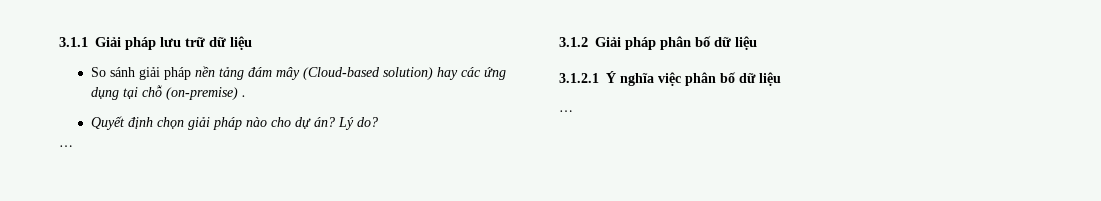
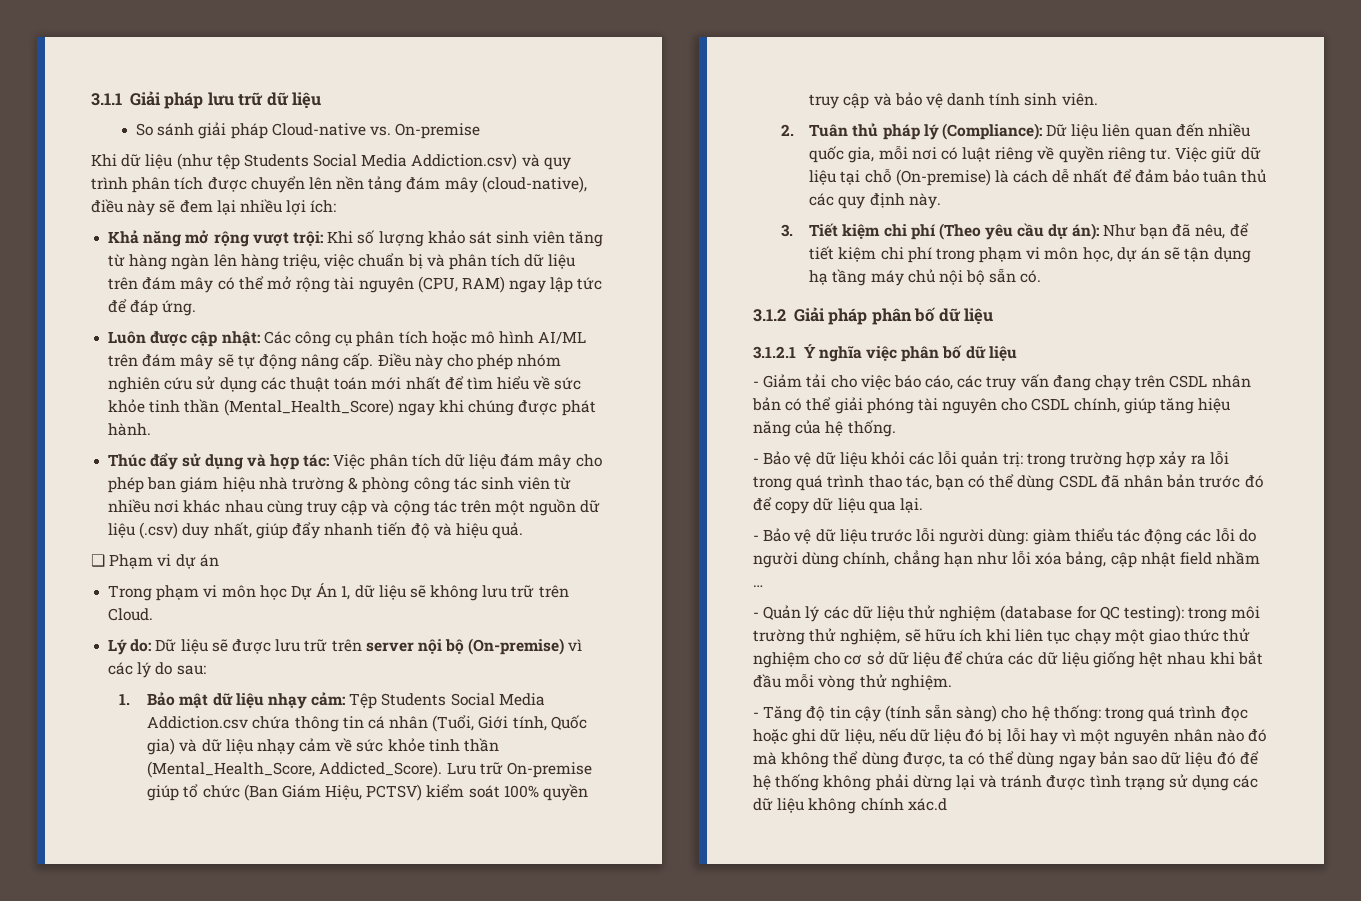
[194,66,506,80] [90,85,246,100] [90,116,378,130] [59,145,73,147] nền tảng đám mây (Cloud-based solution) hay các ứng dụng tại chỗ (on-premise) . // Quyết định chọn giải pháp nào cho dự án? Lý do? // … -> [271,123,481,139] [91,153,571,170] [91,176,587,193] [91,199,337,216] [108,230,604,247] [108,253,576,270] [108,276,603,293] [108,299,197,316] [108,331,587,347] [108,353,562,370] [108,376,582,393] [108,399,596,416] [108,423,152,436] [108,453,602,470] [108,477,572,493] [108,499,601,516] [108,522,524,539] [91,554,219,569] [108,583,569,601] [108,608,154,621] [108,638,583,655] [108,662,206,678] [119,692,545,709] [147,715,587,732] [147,738,499,755] [147,761,592,778] [147,784,588,801] [809,92,1098,109] [781,123,1250,140] [809,146,1261,163] [809,169,1267,186] [809,193,941,209] [781,223,1249,240] [809,246,1251,263] [809,268,1042,286] Cloud-native vs. On-premise // Khi dữ liệu (như tệp Students Social Media Addiction.csv) và quy trình phân tích được chuyển lên nền tảng đám mây (cloud-native), điều này sẽ đem lại nhiều lợi ích: // Khả năng mở rộng vượt trội: Khi số lượng khảo sát sinh viên tăng từ hàng ngàn lên hàng triệu, việc chuẩn bị và phân tích dữ liệu trên đám mây có thể mở rộng tài nguyên (CPU, RAM) ngay lập tức để đáp ứng. // Luôn được cập nhật: Các công cụ phân tích hoặc mô hình AI/ML trên đám mây sẽ tự động nâng cấp. Điều này cho phép nhóm nghiên cứu sử dụng các thuật toán mới nhất để tìm hiểu về sức khỏe tinh thần (Mental_Health_Score) ngay khi chúng được phát hành. // Thúc đẩy sử dụng và hợp tác: Việc phân tích dữ liệu đám mây cho phép ban giám hiệu nhà trường & phòng công tác sinh viên từ nhiều nơi khác nhau cùng truy cập và cộng tác trên một nguồn dữ liệu (.csv) duy nhất, giúp đẩy nhanh tiến độ và hiệu quả. // ❑ Phạm vi dự án // Trong phạm vi môn học Dự Án 1, dữ liệu sẽ không lưu trữ trên Cloud. // Lý do: Dữ liệu sẽ được lưu trữ trên server nội bộ (On-premise) vì các lý do sau: // 1. Bảo mật dữ liệu nhạy cảm: Tệp Students Social Media Addiction.csv chứa thông tin cá nhân (Tuổi, Giới tính, Quốc gia) và dữ liệu nhạy cảm về sức khỏe tinh thần (Mental_Health_Score, Addicted_Score). Lưu trữ On-premise giúp tổ chức (Ban Giám Hiệu, PCTSV) kiểm soát 100% quyền truy cập và bảo vệ danh tính sinh viên. // 2. Tuân thủ pháp lý (Compliance): Dữ liệu liên quan đến nhiều quốc gia, mỗi nơi có luật riêng về quyền riêng tư. Việc giữ dữ liệu tại chỗ (On-premise) là cách dễ nhất để đảm bảo tuân thủ các quy định này. // 3. Tiết kiệm chi phí (Theo yêu cầu dự án): Như bạn đã nêu, để tiết kiệm chi phí trong phạm vi môn học, dự án sẽ tận dụng hạ tầng máy chủ nội bộ sẵn có.
[559,110,573,112] … -> [753,374,1251,391] [752,397,1231,414] [753,420,896,437] [753,451,1229,468] [753,474,1264,491] [753,497,923,514] [753,528,1256,545] [753,550,1261,568] [753,585,763,587] [753,605,1261,622] [753,628,1251,645] [753,651,1263,668] [753,674,952,691] [753,704,1248,722] [753,728,1267,745] [753,751,1259,768] [753,774,1259,791] [753,798,947,814] - Giảm tải cho việc báo cáo, các truy vấn đang chạy trên CSDL nhân bản có thể giải phóng tài nguyên cho CSDL chính, giúp tăng hiệu năng của hệ thống. // - Bảo vệ dữ liệu khỏi các lỗi quản trị: trong trường hợp xảy ra lỗi trong quá trình thao tác, bạn có thể dùng CSDL đã nhân bản trước đó để copy dữ liệu qua lại. // - Bảo vệ dữ liệu trước lỗi người dùng: giàm thiểu tác động các lỗi do người dùng chính, chẳng hạn như lỗi xóa bảng, cập nhật field nhầm … // - Quản lý các dữ liệu thử nghiệm (database for QC testing): trong môi trường thử nghiệm, sẽ hữu ích khi liên tục chạy một giao thức thử nghiệm cho cơ sở dữ liệu để chứa các dữ liệu giống hệt nhau khi bắt đầu mỗi vòng thử nghiệm. // - Tăng độ tin cậy (tính sẵn sàng) cho hệ thống: trong quá trình đọc hoặc ghi dữ liệu, nếu dữ liệu đó bị lỗi hay vì một nguyên nhân nào đó mà không thể dùng được, ta có thể dùng ngay bản sao dữ liệu đó để hệ thống không phải dừng lại và tránh được tình trạng sử dụng các dữ liệu không chính xác.d

